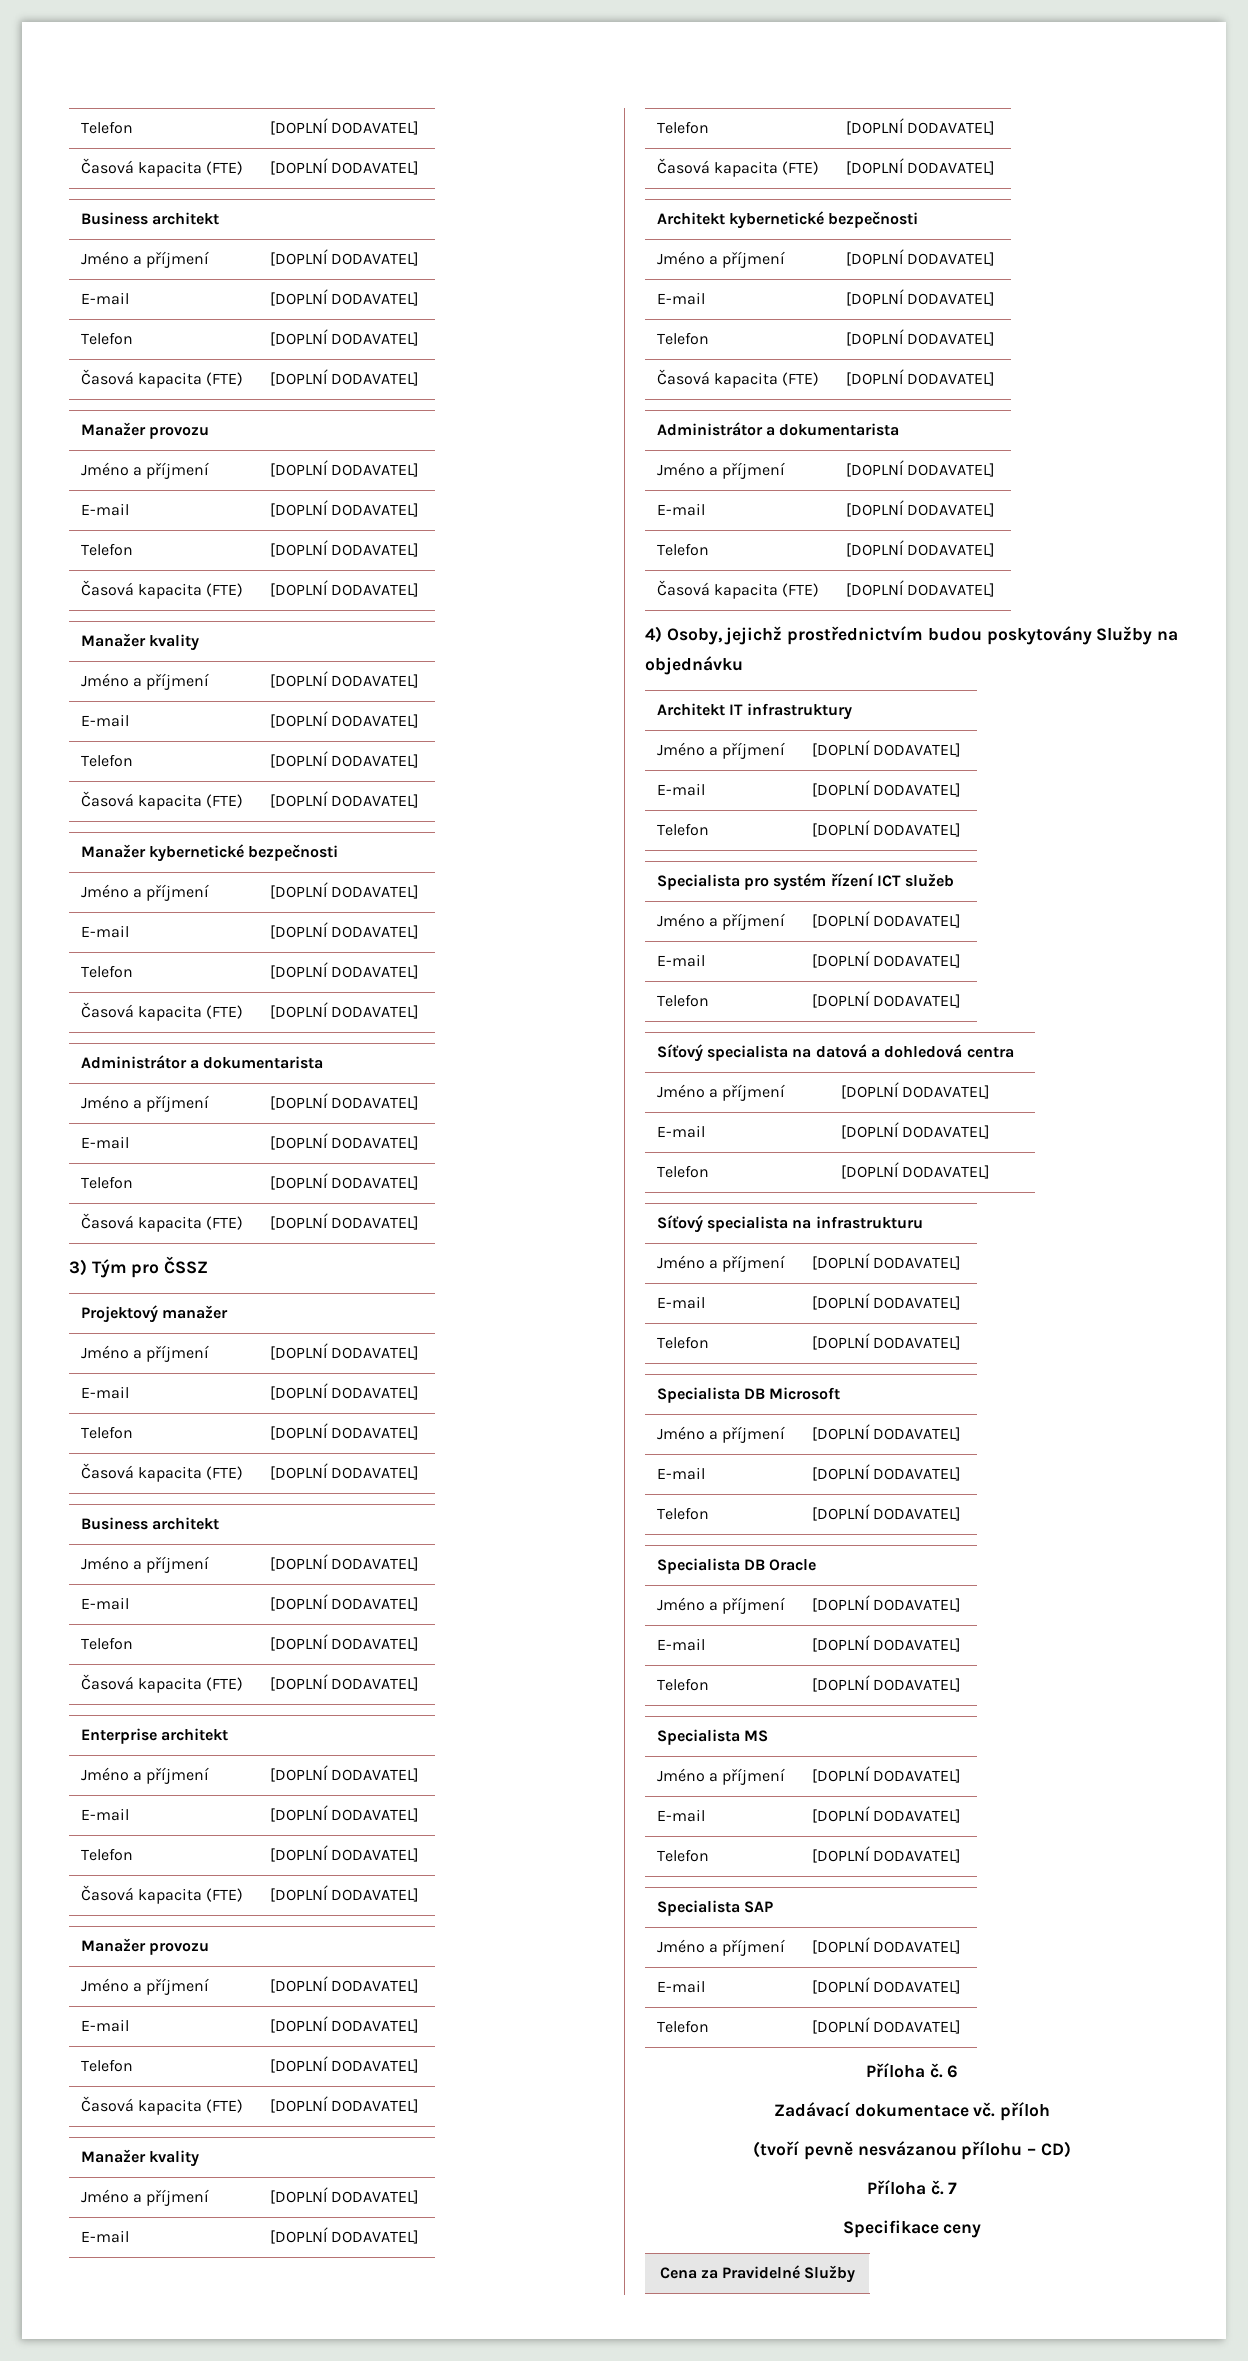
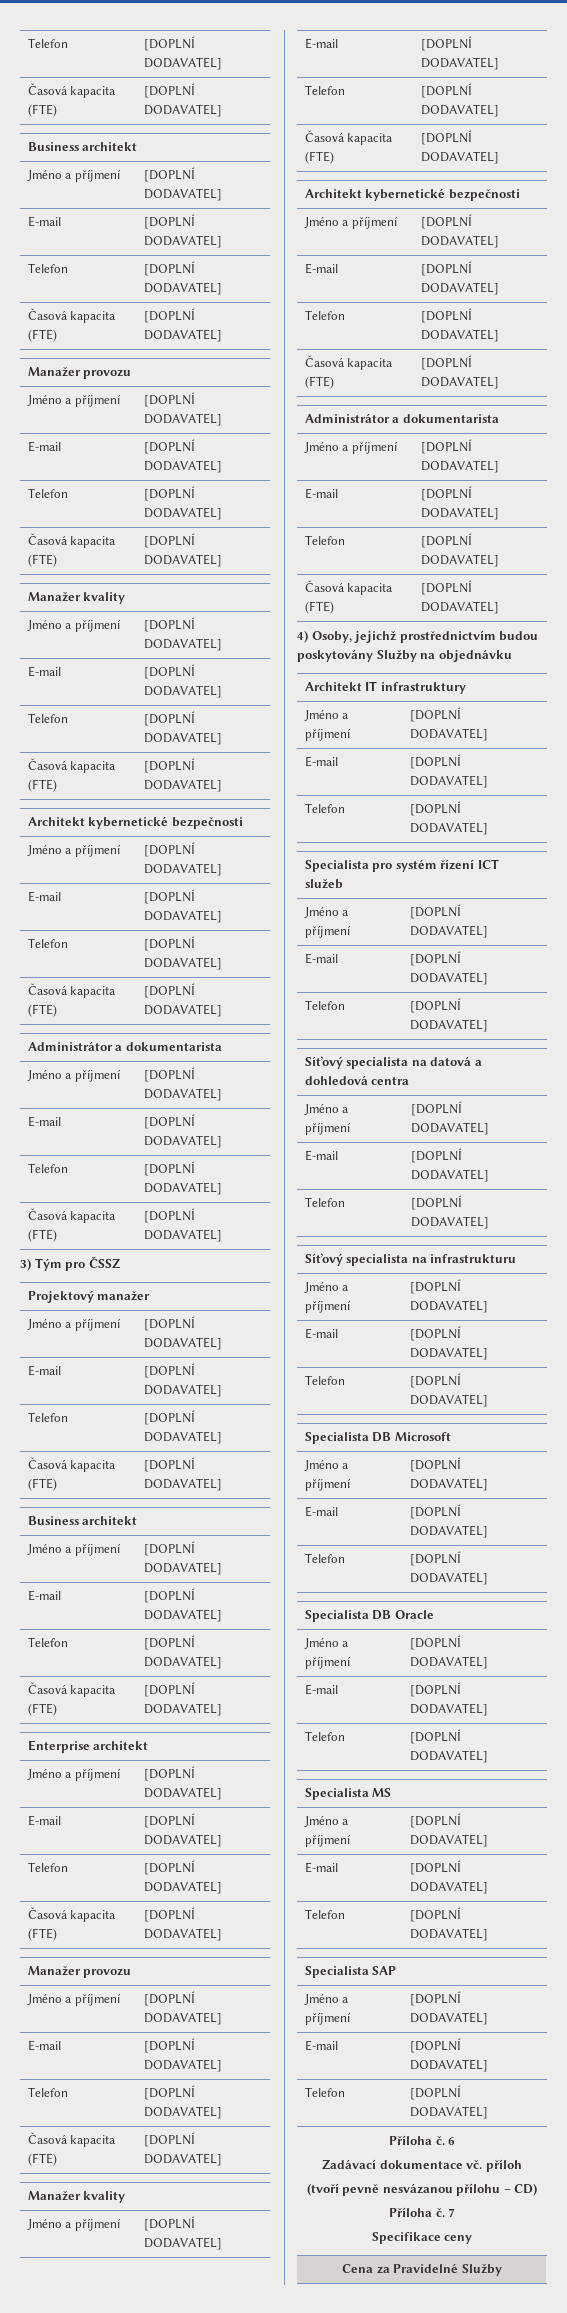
[80,844,146,858] Manažer -> [27,817,85,826] Architekt

